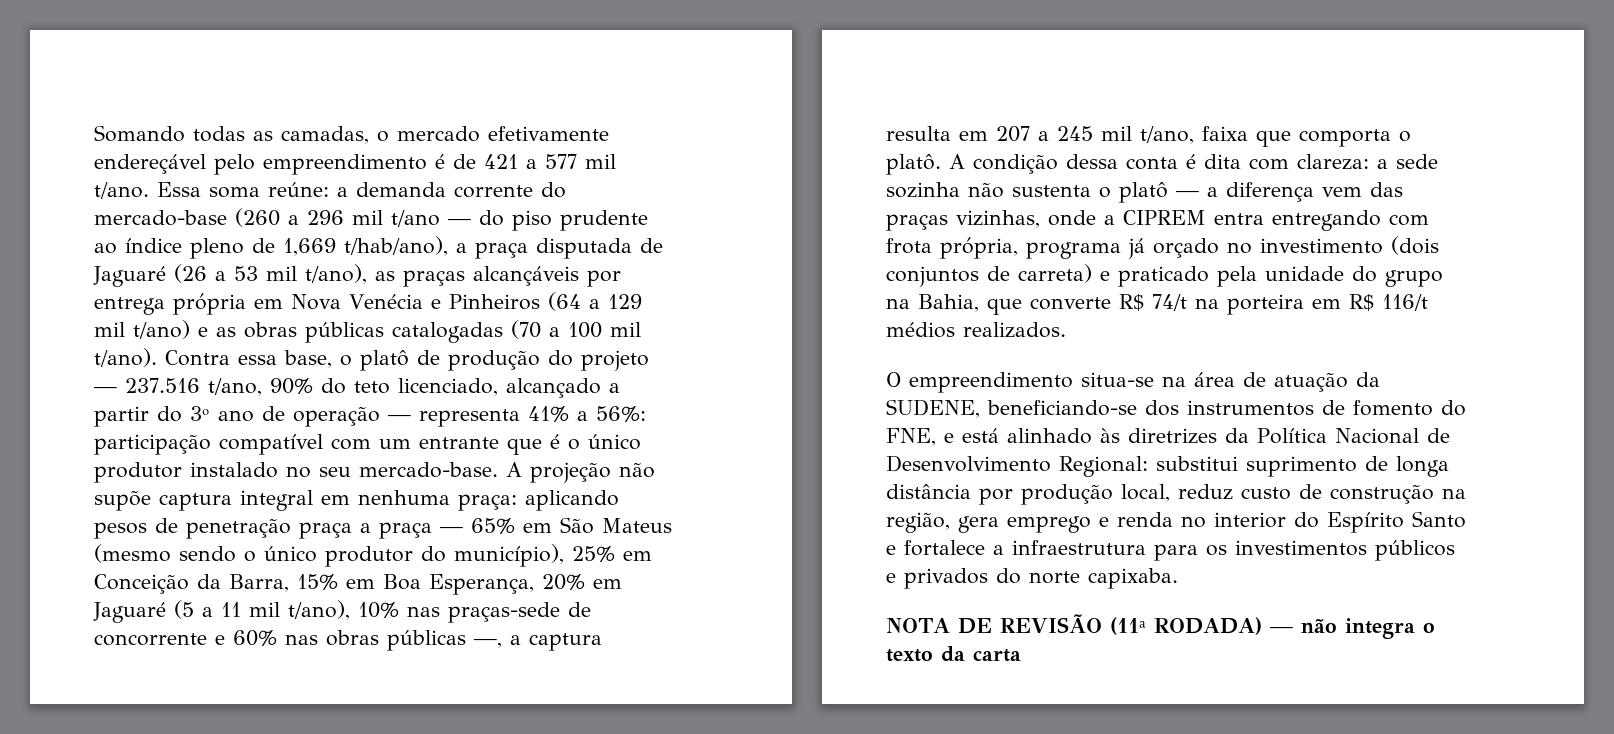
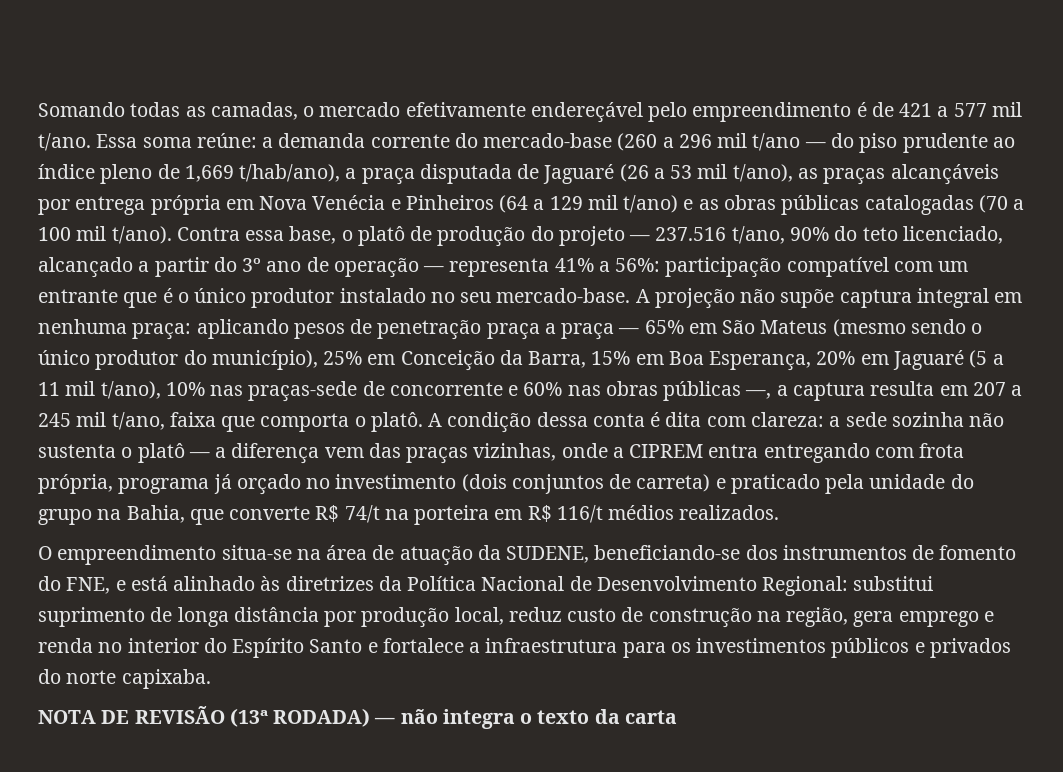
[1109,617,1146,635] (11ª -> [229,708,268,727] (13ª

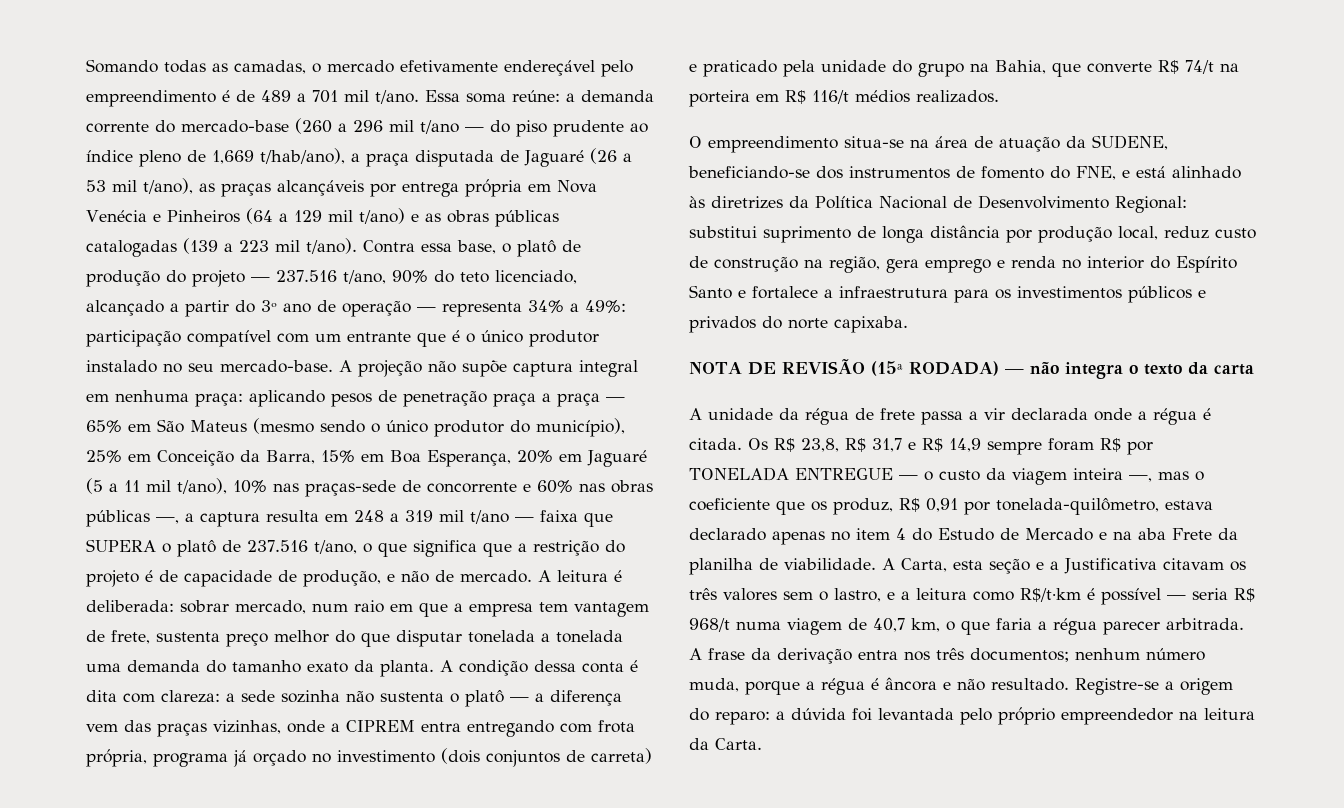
[899,103,987,117] 421 a 577 -> [261,90,338,103] 489 a 701
[978,195,1025,213] [38,227,71,241] (70 a 100 -> [183,238,269,254] (139 a 223
[554,258,661,272] 41% a 56%: -> [528,300,626,313] 34% a 49%:
[972,382,1023,396] [38,412,423,432] 207 a 245 mil t/ano, faixa que comporta o platô. -> [354,510,613,527] [86,539,625,557] [86,570,622,587] [86,600,649,617] [86,630,623,647] [86,660,434,677] 248 a 319 mil t/ano — faixa que SUPERA o platô de 237.516 t/ano, o que significa que a restrição do projeto é de capacidade de produção, e não de mercado. A leitura é deliberada: sobrar mercado, num raio em que a empresa tem vantagem de frete, sustenta preço melhor do que disputar tonelada a tonelada uma demanda do tamanho exato da planta.
[229,708,268,727] (13ª -> [870,361,903,376] (15ª
(677, 717) none -> [689,408,1211,425] [689,438,1153,455] [689,467,1204,485] [689,498,1213,515] [689,528,1238,545] [689,558,1246,575] [689,588,1255,605] [689,618,1244,635] [689,648,1205,664] [689,677,1233,695] [689,707,1255,725] [689,738,762,750] // A unidade da régua de frete passa a vir declarada onde a régua é citada. Os R$ 23,8, R$ 31,7 e R$ 14,9 sempre foram R$ por TONELADA ENTREGUE — o custo da viagem inteira —, mas o coeficiente que os produz, R$ 0,91 por tonelada-quilômetro, estava declarado apenas no item 4 do Estudo de Mercado e na aba Frete da planilha de viabilidade. A Carta, esta seção e a Justificativa citavam os três valores sem o lastro, e a leitura como R$/t·km é possível — seria R$ 968/t numa viagem de 40,7 km, o que faria a régua parecer arbitrada. A frase da derivação entra nos três documentos; nenhum número muda, porque a régua é âncora e não resultado. Registre-se a origem do reparo: a dúvida foi levantada pelo próprio empreendedor na leitura da Carta.

